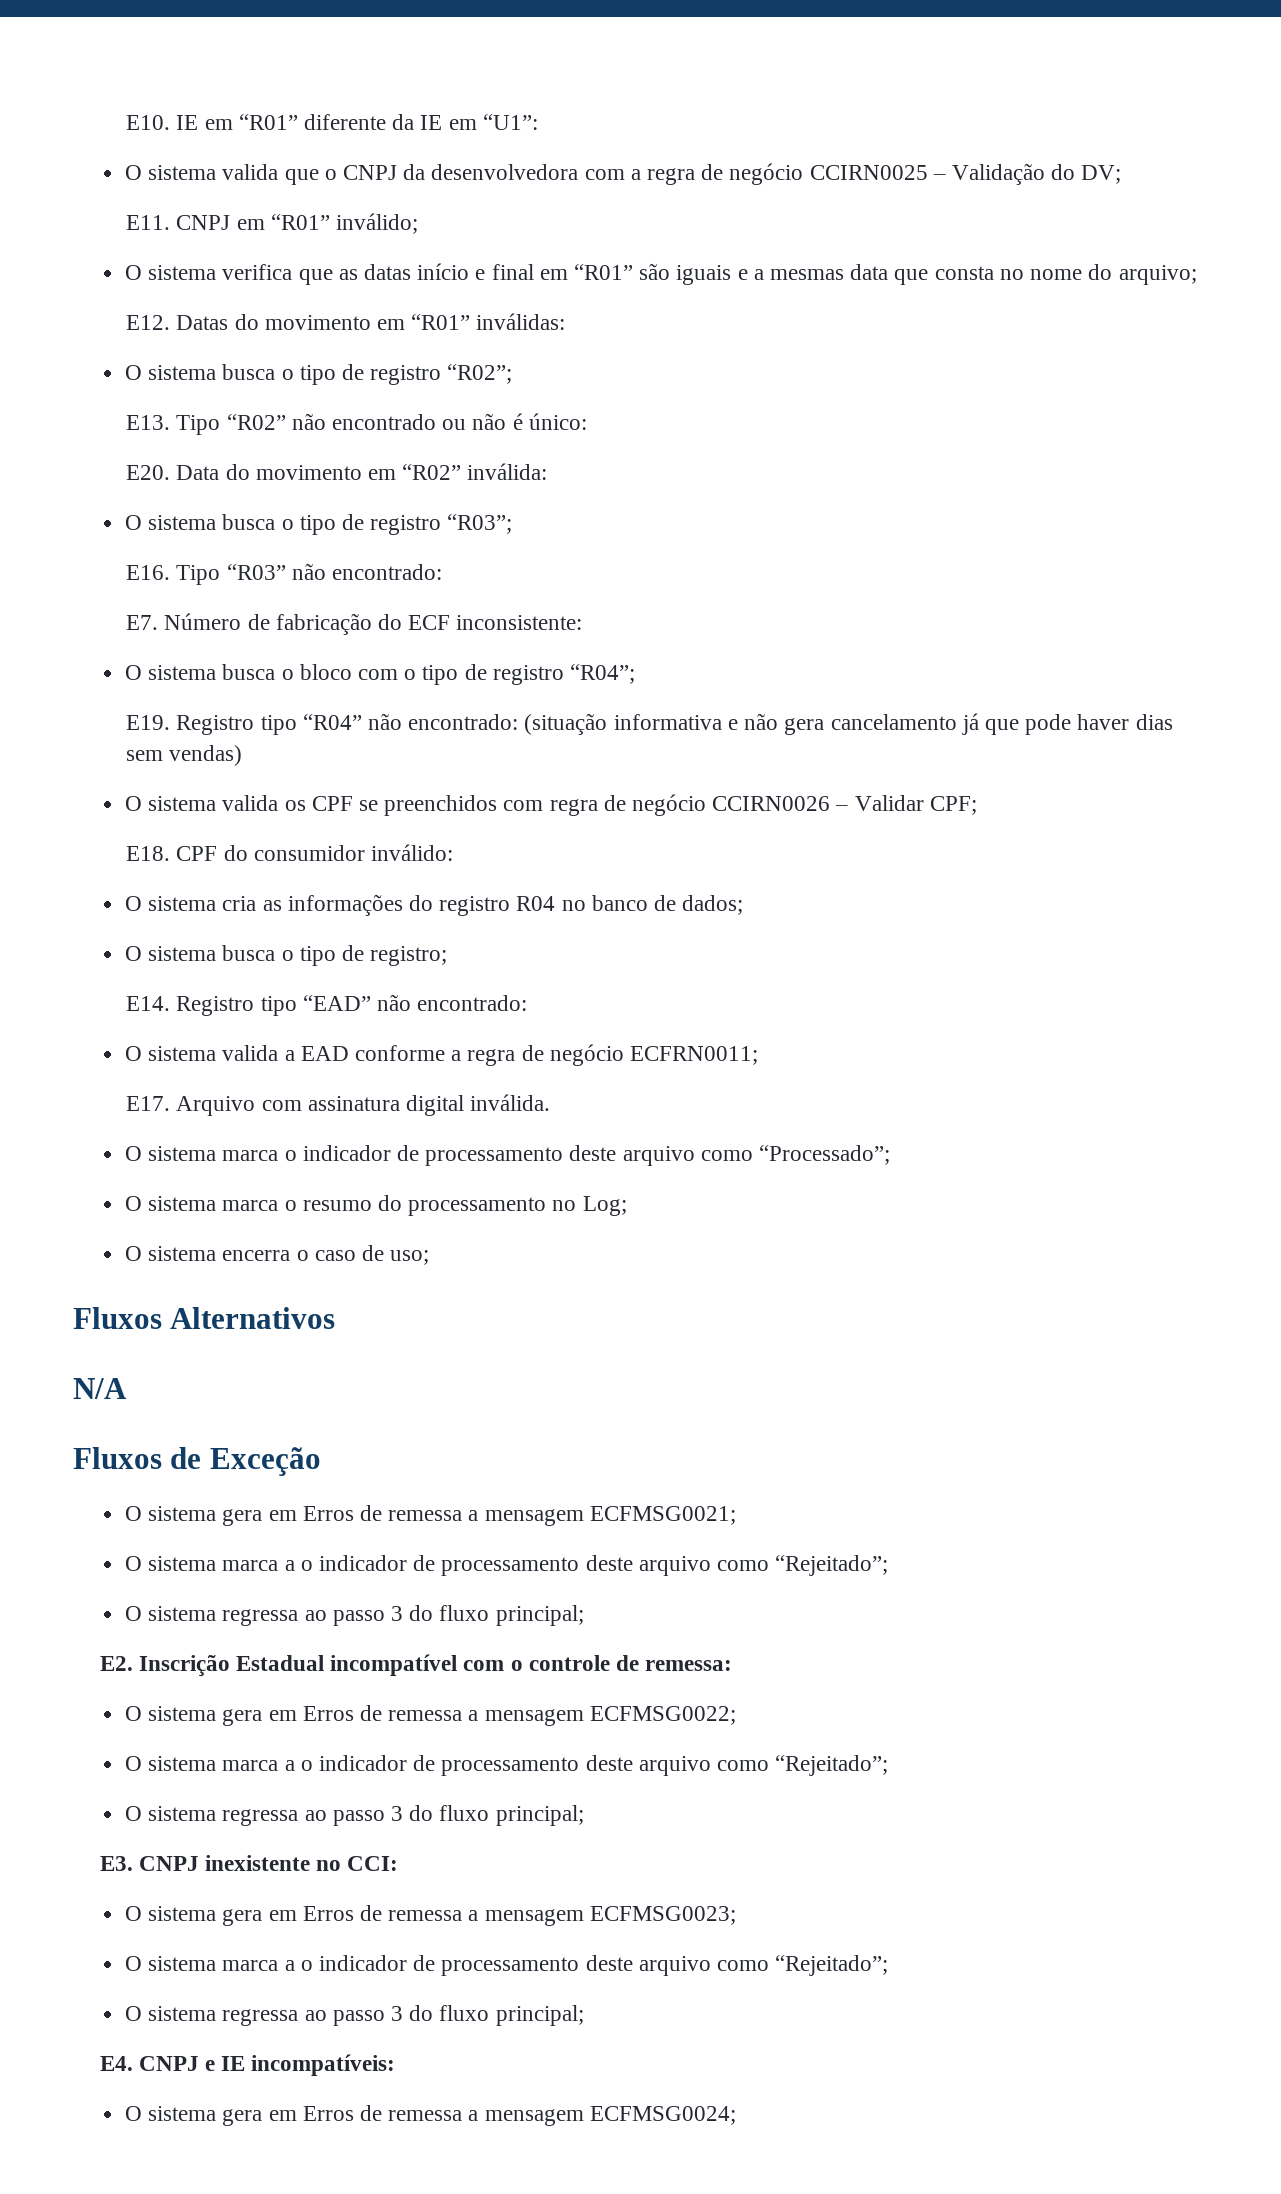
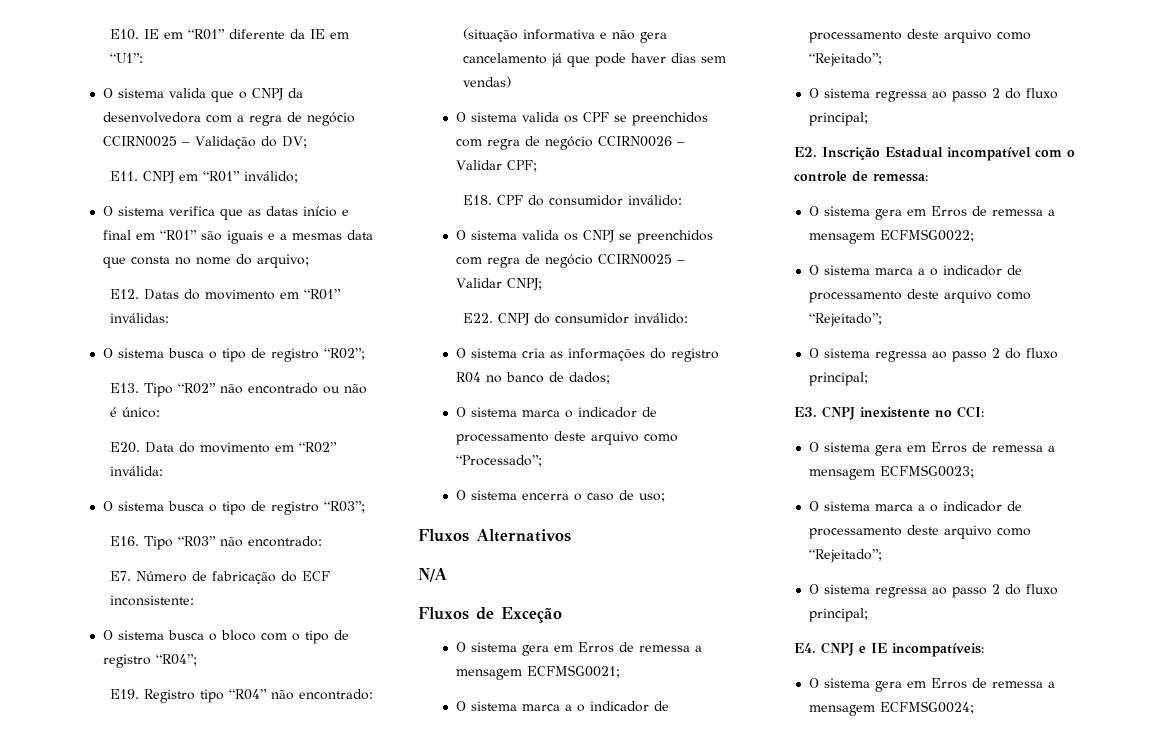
(454, 852) none -> [456,230,714,244] [456,254,686,268] [456,278,543,291] [463,313,689,326] // O sistema valida os CNPJ se preenchidos com regra de negócio CCIRN0025 – Validar CNPJ; // E22. CNPJ do consumidor inválido:
[124,945,448,966] [126,994,528,1016] [124,1044,759,1066] [126,1094,551,1116] // O sistema busca o tipo de registro; // E14. Registro tipo “EAD” não encontrado: // O sistema valida a EAD conforme a regra de negócio ECFRN0011; // E17. Arquivo com assinatura digital inválida. -> (611, 378) none
[124,1195,627,1216] // O sistema marca o resumo do processamento no Log; -> (543, 461) none
[390,1606,403,1621] 3 -> [992,88,1001,98] 2
[390,1806,403,1821] 3 -> [992,348,1001,358] 2
[390,2006,403,2021] 3 -> [992,584,1001,594] 2

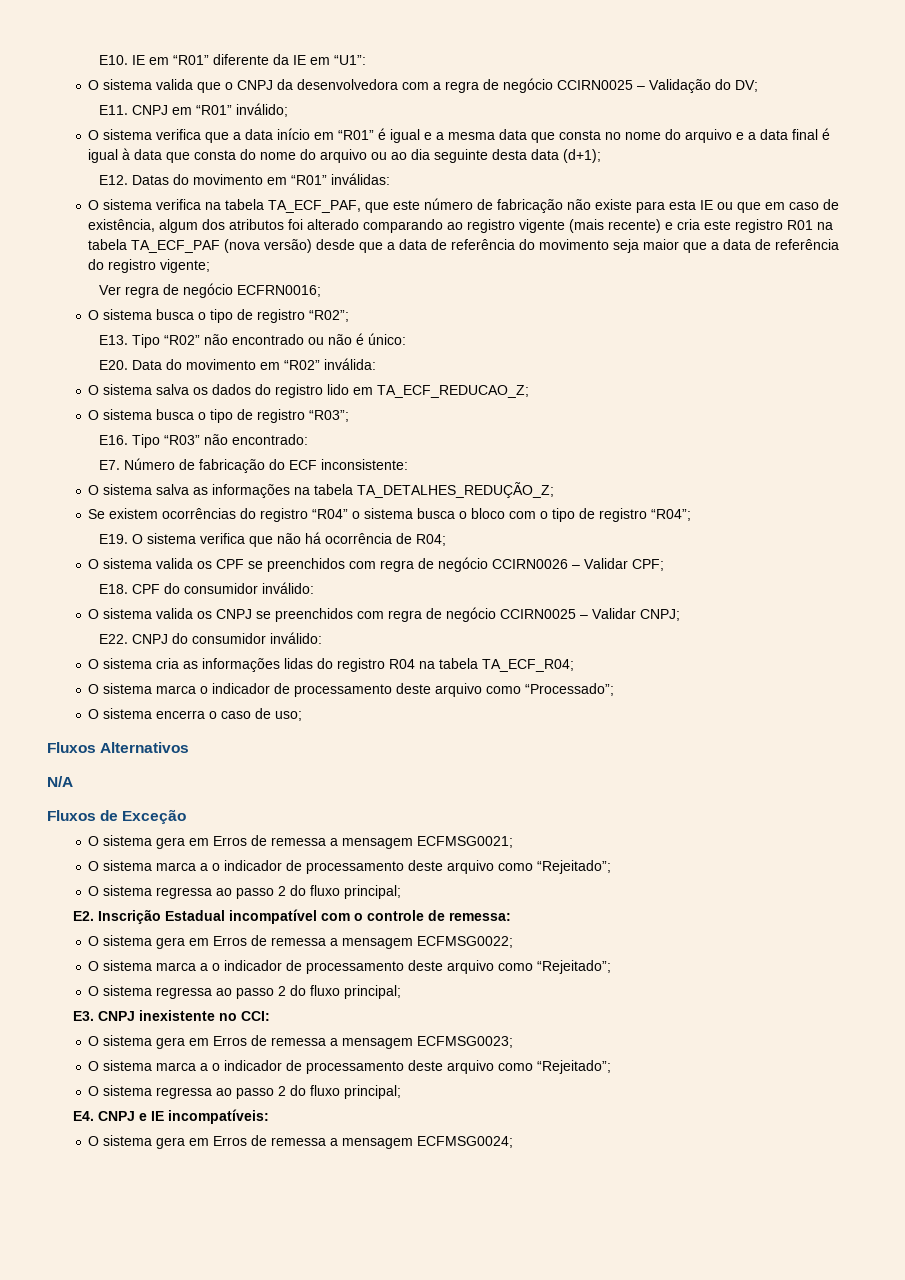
[248,206,350,217] [103,230,343,244] as datas início e final em “R01” são iguais e a mesmas -> [233,128,496,143] a data início em “R01” é igual e a mesma
[257,254,310,268] arquivo; -> [685,128,831,143] [88,148,602,163] arquivo e a data final é igual à data que consta do nome do arquivo ou ao dia seguinte desta data (d+1);
(170, 318) none -> [88,198,840,213] [88,219,834,233] [88,239,840,253] [88,259,211,273] [98,283,321,298] // O sistema verifica na tabela TA_ECF_PAF, que este número de fabricação não existe para esta IE ou que em caso de existência, algum dos atributos foi alterado comparando ao registro vigente (mais recente) e cria este registro R01 na tabela TA_ECF_PAF (nova versão) desde que a data de referência do movimento seja maior que a data de referência do registro vigente; // Ver regra de negócio ECFRN0016;
(164, 471) none -> [88,384,530,398] // O sistema salva os dados do registro lido em TA_ECF_REDUCAO_Z;
(165, 635) none -> [156,482,555,498] [88,508,414,522] salva as informações na tabela TA_DETALHES_REDUÇÃO_Z; // Se existem ocorrências do registro “R04” o sistema
[144,689,374,703] [463,28,668,43] [463,53,727,67] [463,76,512,88] Registro tipo “R04” não encontrado: (situação informativa e não gera cancelamento já que pode haver dias sem vendas) -> [131,532,446,547] O sistema verifica que não há ocorrência de R04;
(646, 354) none -> [284,658,314,669] lidas
[486,372,611,384] no banco de dados; -> [419,658,575,672] na tabela TA_ECF_R04;

